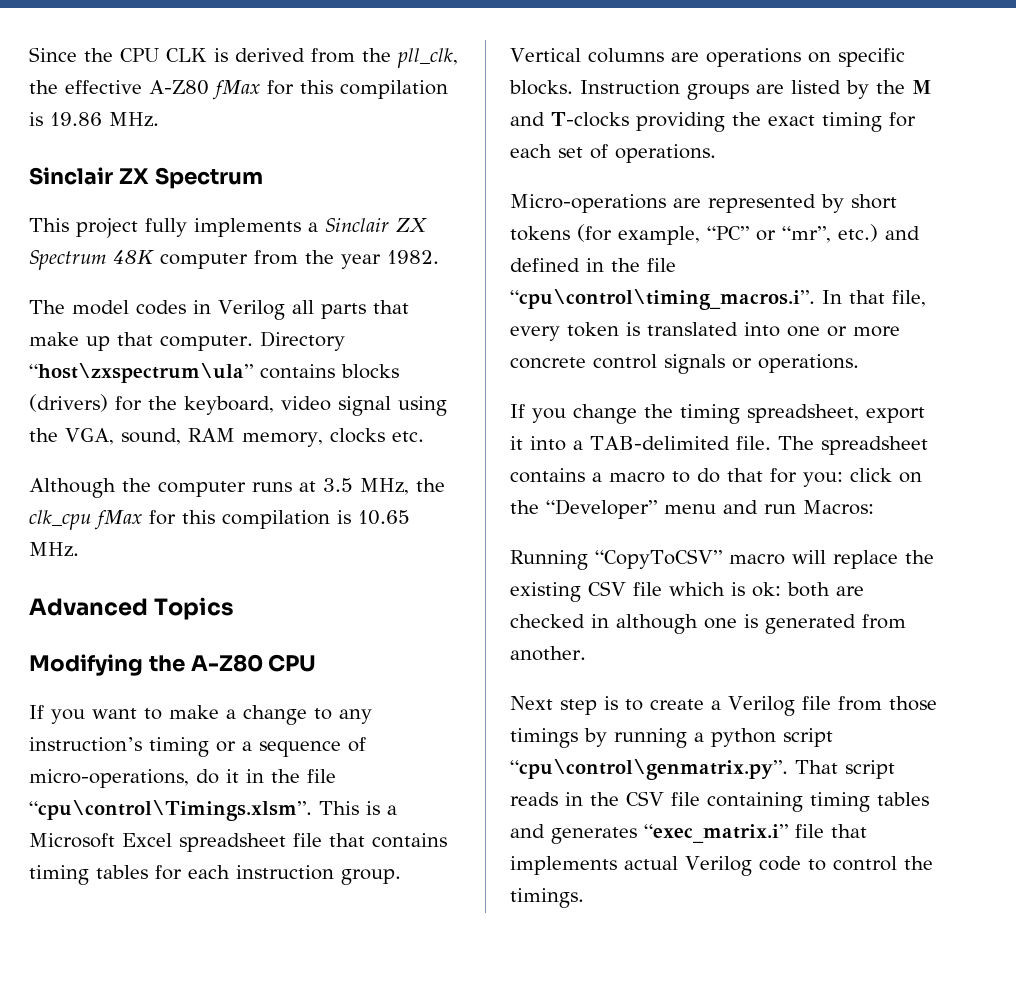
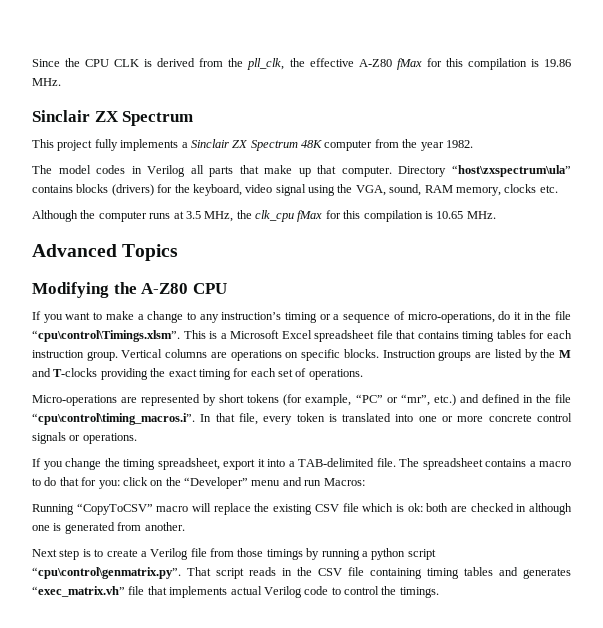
[644,824,788,843] “exec_matrix.i” -> [32,586,125,597] “exec_matrix.vh”

